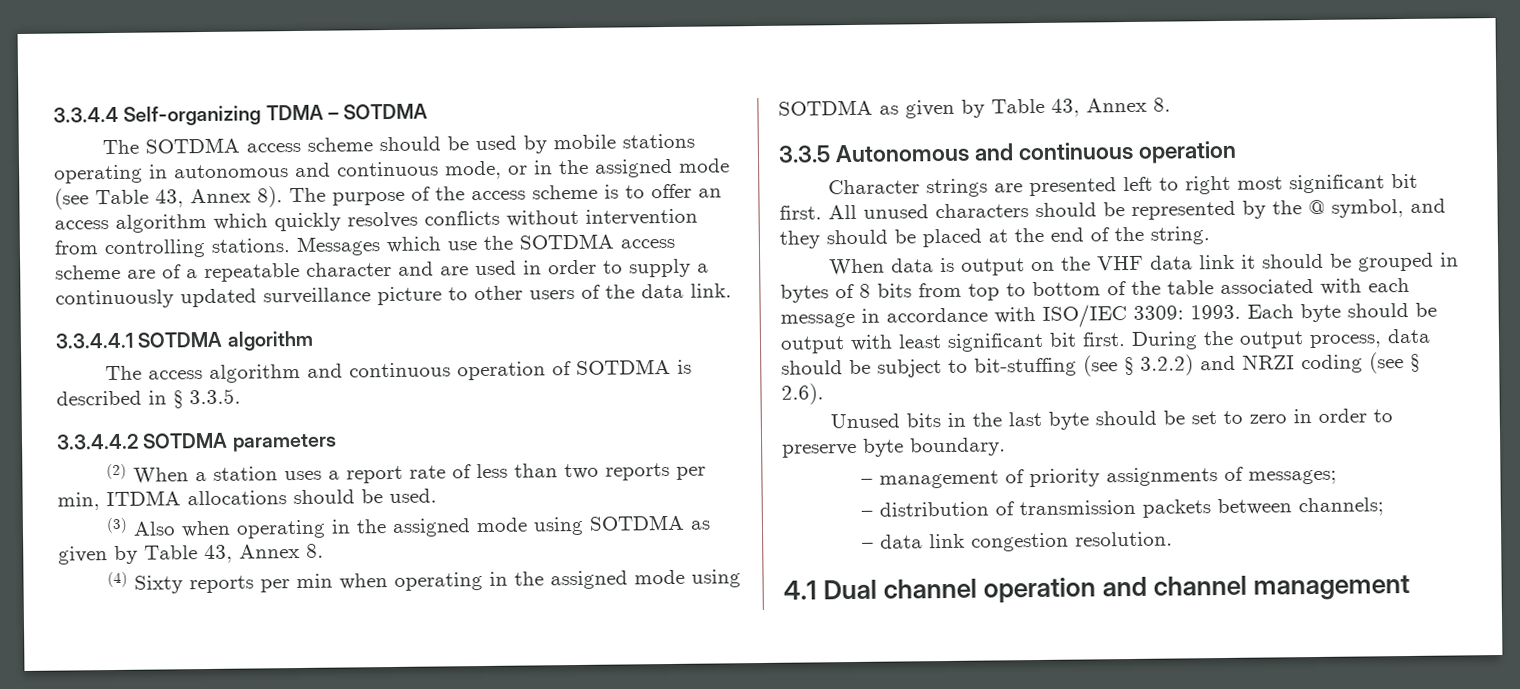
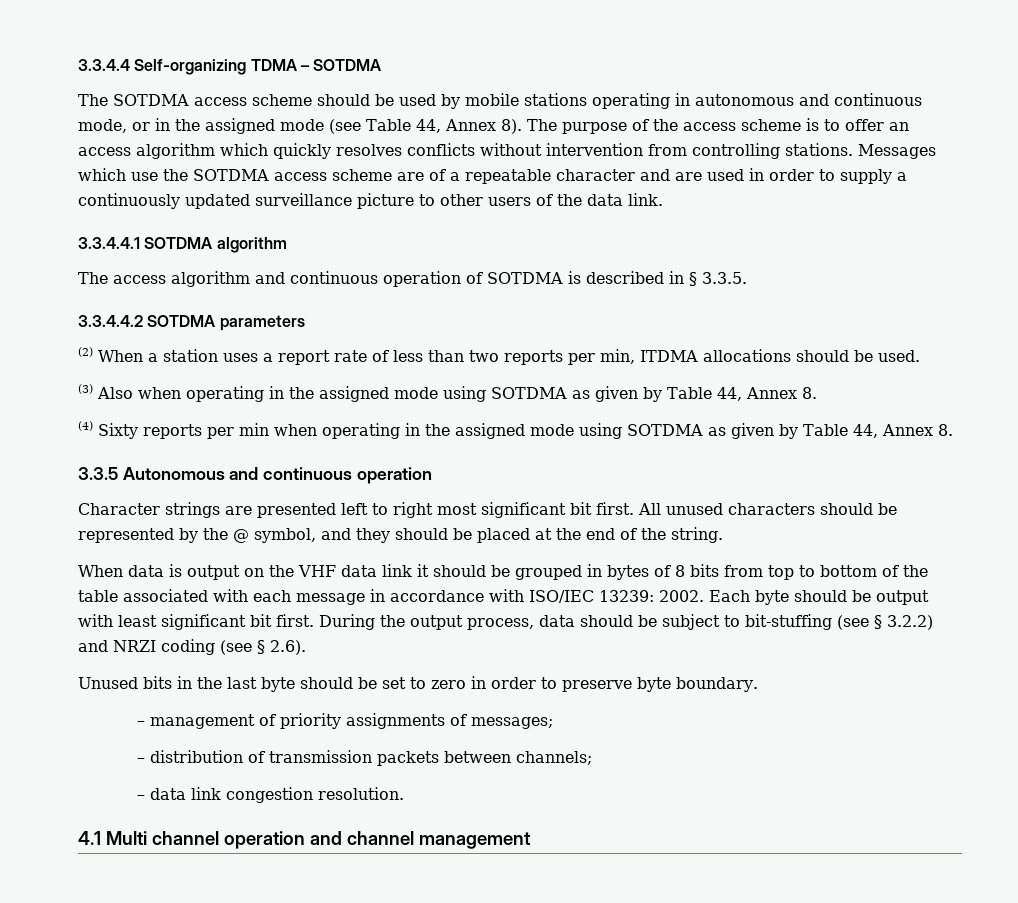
[155,189,184,208] 43, -> [415,119,441,133] 44,
[204,544,233,564] 43, -> [716,387,742,401] 44,
[1051,98,1080,117] 43, -> [852,424,878,438] 44,
[1133,304,1241,320] 3309: 1993. -> [599,590,704,602] 13239: 2002.
[823,579,878,600] Dual -> [105,831,147,845] Multi

